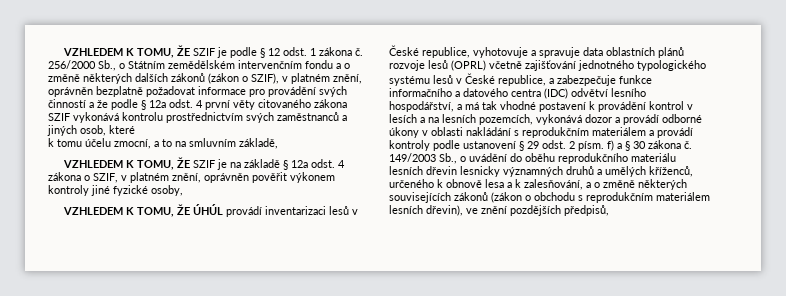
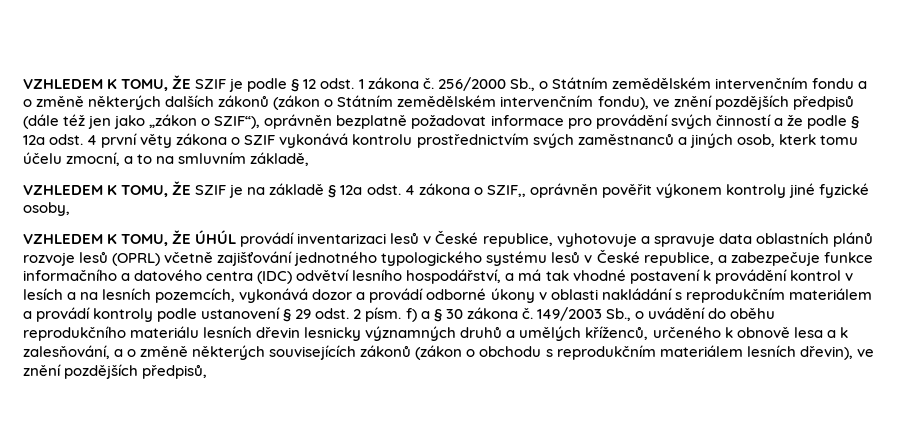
[251,73,362,84] SZIF), v platném znění, -> [337,95,854,110] [23,114,261,129] Státním zemědělském intervenčním fondu), ve znění pozdějších předpisů (dále též jen jako „zákon o SZIF“),
[258,99,347,108] citovaného zákona -> [176,133,241,145] zákona o
[109,125,135,134] [48,138,54,147] které // k -> [778,134,816,145] kterk
[93,172,201,183] SZIF, v platném znění, -> [486,185,526,197] SZIF,,

